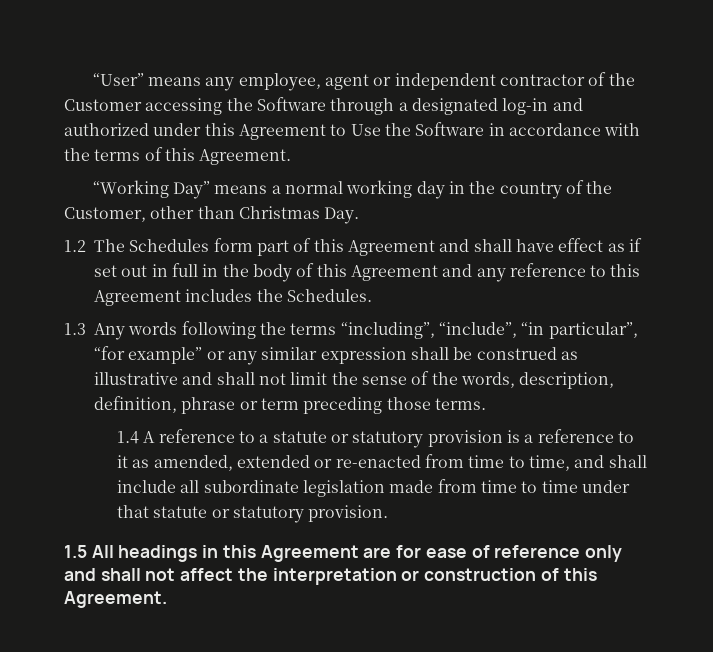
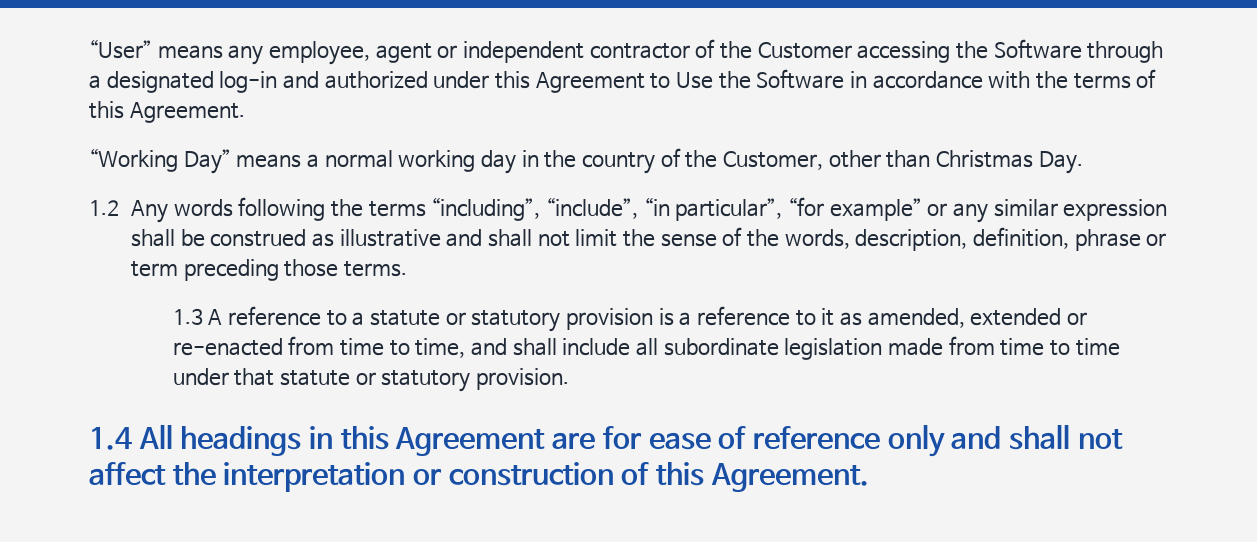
[94,238,642,256] [94,263,641,282] [94,289,372,306] [64,323,86,335] The Schedules form part of this Agreement and shall have effect as if set out in full in the body of this Agreement and any reference to this Agreement includes the Schedules. // 1.3 -> (119, 208) none
[117,431,140,444] 1.4 -> [172,308,203,325] 1.3
[64,545,87,558] 1.5 -> [89,427,132,450] 1.4

